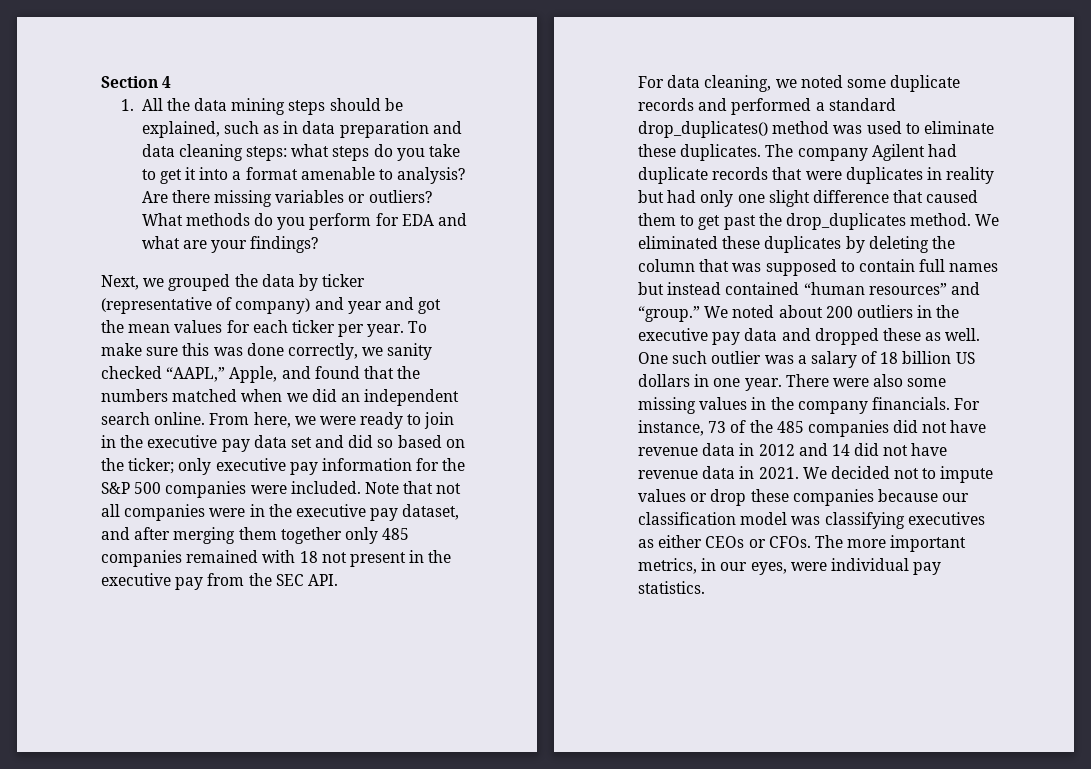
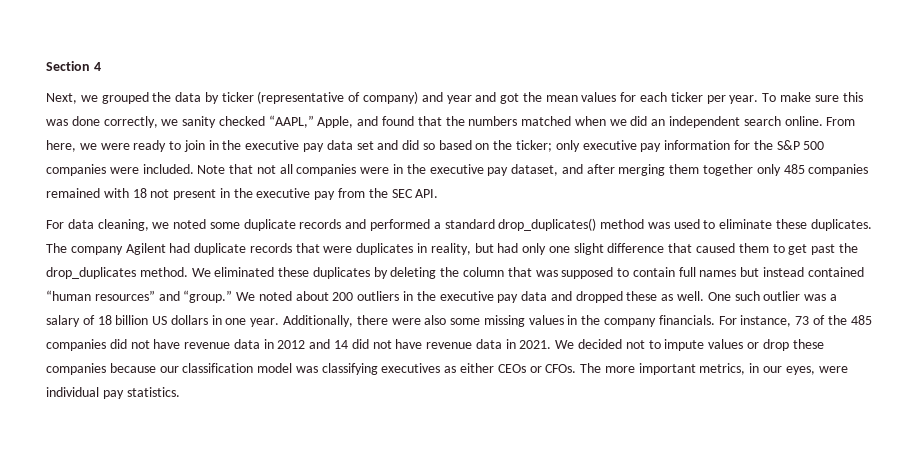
[120,98,403,115] [141,121,462,138] [141,144,460,161] [141,167,466,184] [141,190,432,207] [141,213,467,230] [141,236,319,253] // 1. All the data mining steps should be explained, such as in data preparation and data cleaning steps: what steps do you take to get it into a format amenable to analysis? Are there missing variables or outliers? What methods do you perform for EDA and what are your findings? -> (101, 66) none
[946,167,995,184] reality -> [430,243,471,255] reality,
[785,374,829,387] There -> [283,315,388,327] Additionally, there

